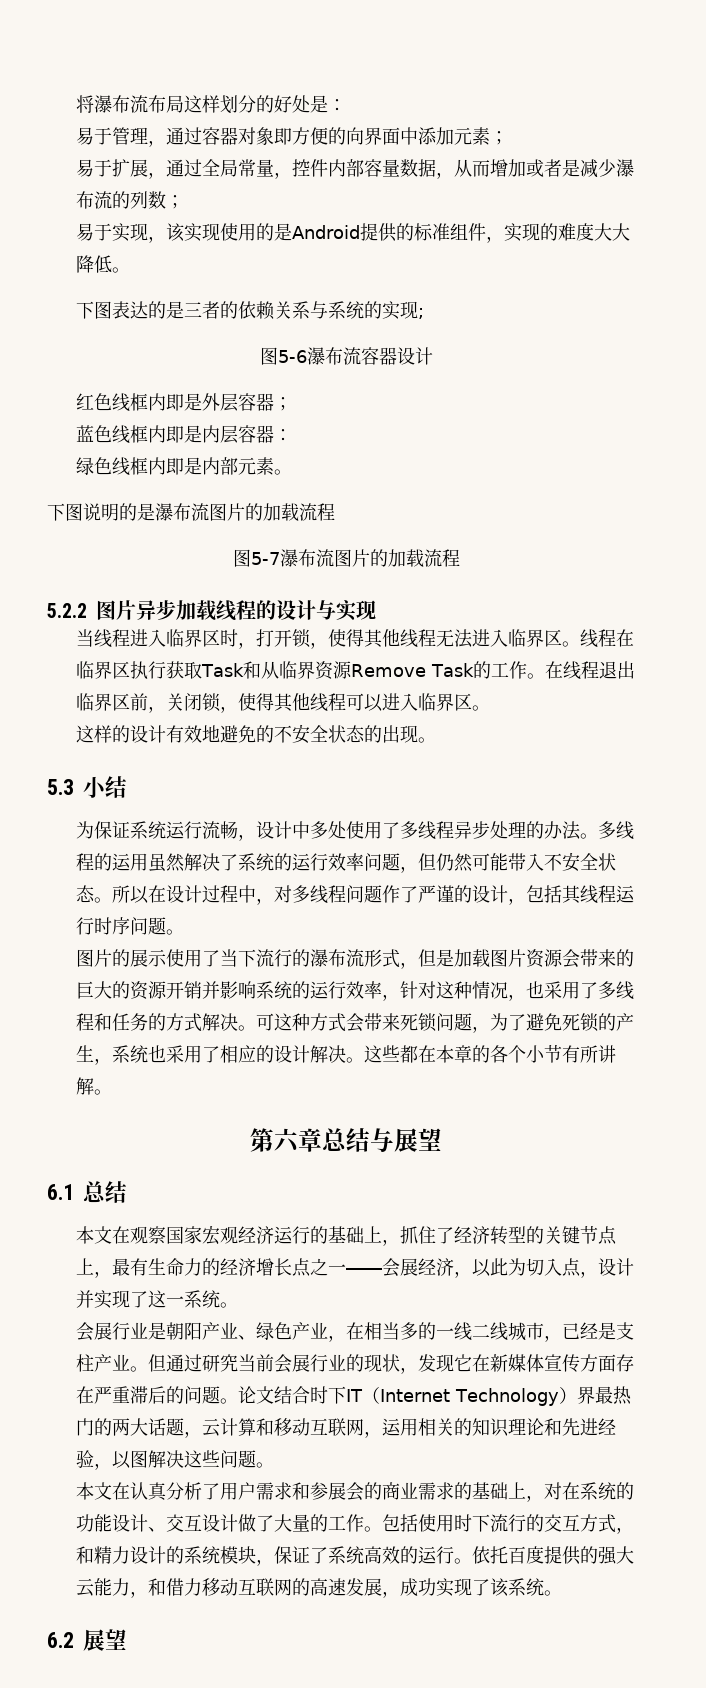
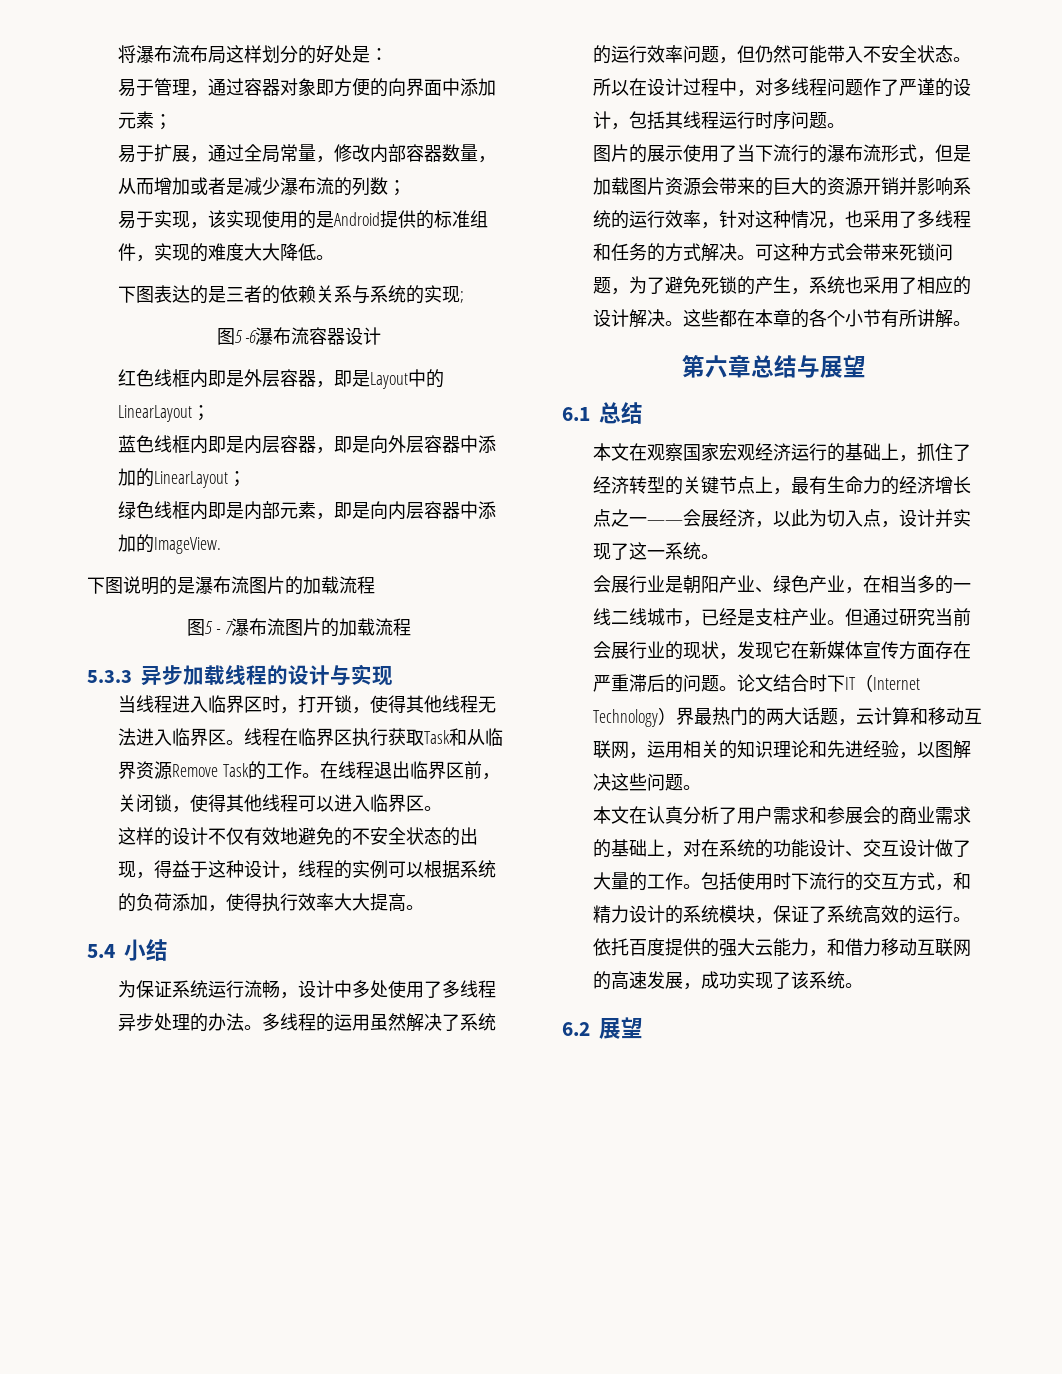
[291,159,436,177] 控件内部容量数据 -> [334,144,479,163] 修改内部容器数量
[277,350,307,363] 5-6 -> [234,330,258,343] 5 -6
(274, 402) none -> [316,369,445,389] [118,405,193,422] ，即是Layout中的LinearLayout
[273,429,292,441] ： -> [316,435,497,454] [118,468,247,488] ，即是向外层容器中添加的LinearLayout；
[273,469,292,475] 。 -> [316,501,497,520] [118,534,222,554] ，即是向内层容器中添加的ImageView.
[250,549,460,567] [47,600,136,620] 5-7瀑布流图片的加载流程 // 5.2.2图片 -> [205,618,411,637] [87,670,132,683] 5 - 7瀑布流图片的加载流程 // 5.3.3
(166, 734) none -> [208,827,245,845] 不仅
[417,737,436,743] [47,779,74,795] 。 // 5.3 -> [136,860,497,879] [118,893,425,912] [87,944,115,958] ，得益于这种设计，线程的实例可以根据系统的负荷添加，使得执行效率大大提高。 // 5.4

